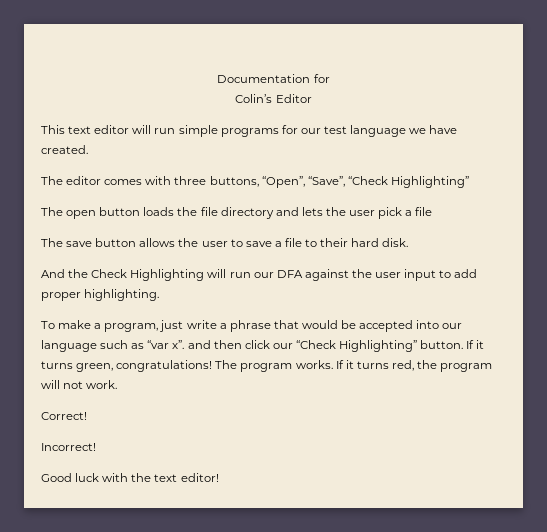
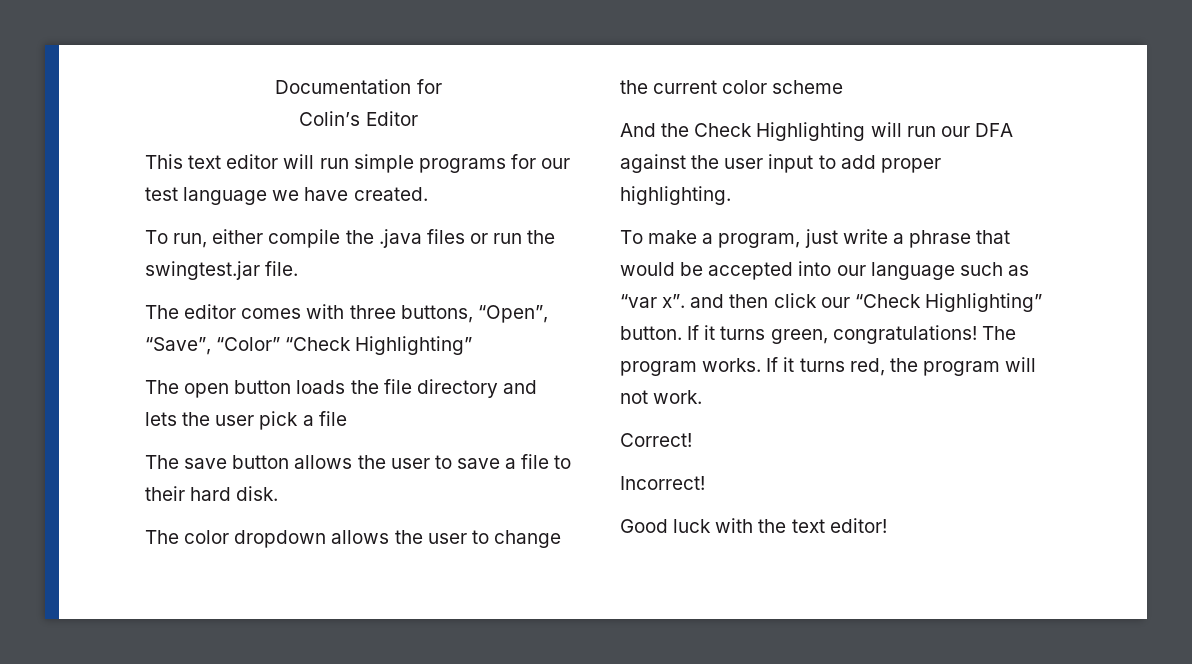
(88, 149) none -> [145,229,556,248] [145,261,299,280] // To run, either compile the .java files or run the swingtest.jar file.
(345, 181) none -> [216,337,281,351] “Color”
(409, 242) none -> [145,530,561,548] [620,80,844,94] // The color dropdown allows the user to change the current color scheme

